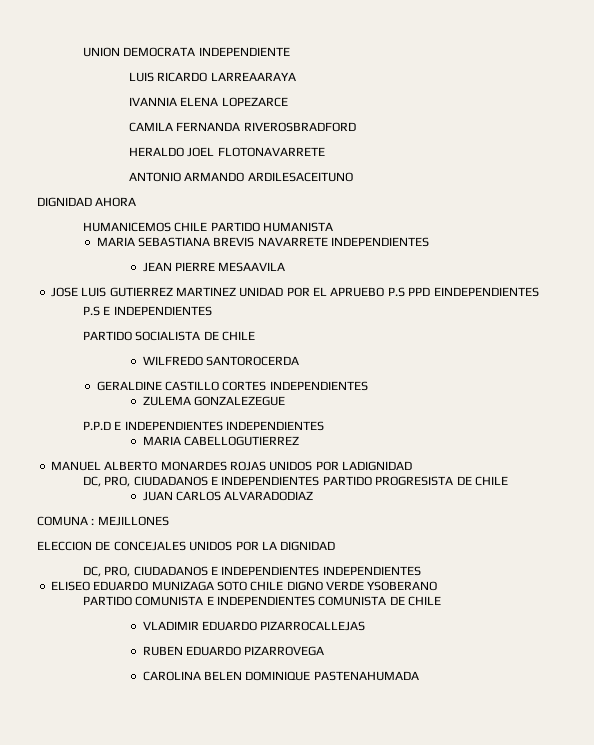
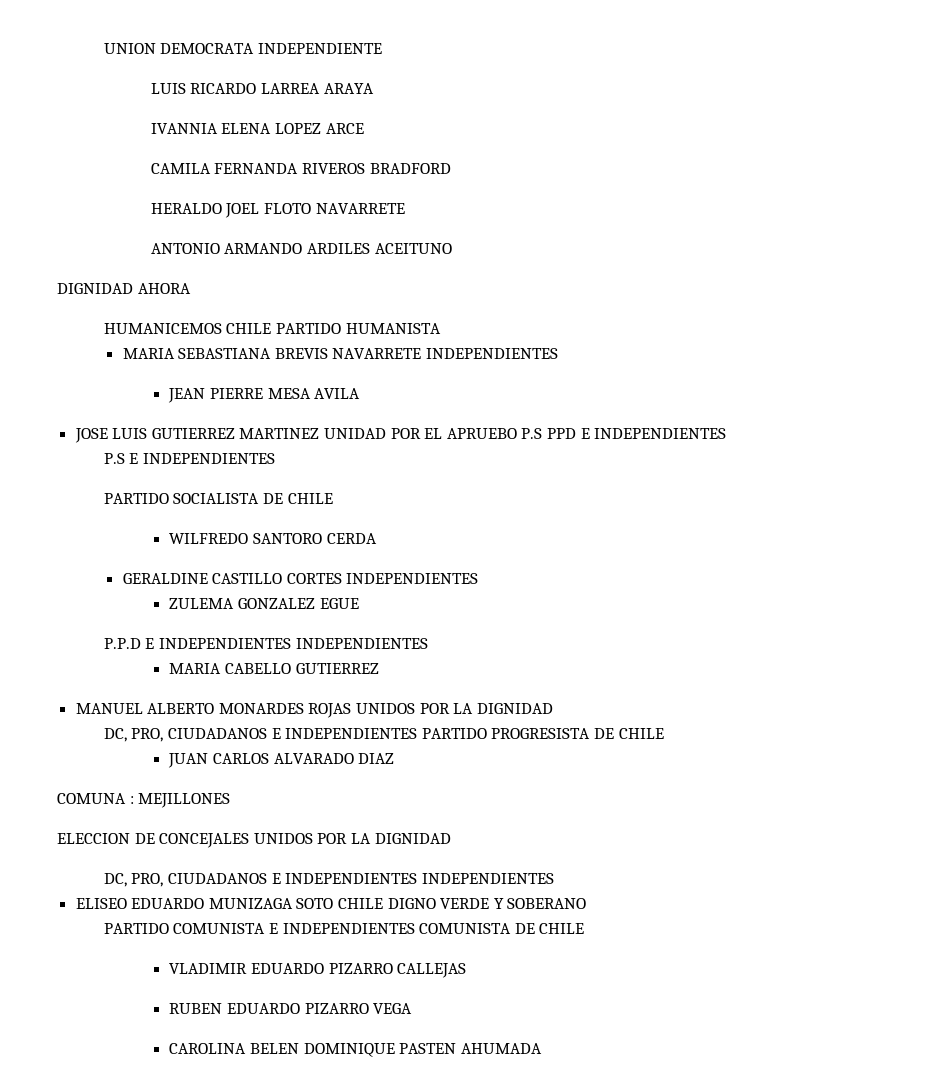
[210,72,296,81] LARREAARAYA -> [260,83,374,94] LARREA ARAYA
[221,97,288,107] LOPEZARCE -> [274,123,364,134] LOPEZ ARCE
[243,122,356,132] RIVEROSBRADFORD -> [301,163,451,174] RIVEROS BRADFORD
[217,147,325,157] FLOTONAVARRETE -> [263,203,405,214] FLOTO NAVARRETE
[247,172,353,182] ARDILESACEITUNO -> [306,243,452,254] ARDILES ACEITUNO
[218,262,286,272] MESAAVILA -> [267,388,361,399] MESA AVILA
[433,287,539,297] EINDEPENDIENTES -> [580,428,727,439] E INDEPENDIENTES
[205,356,299,366] SANTOROCERDA -> [253,533,377,544] SANTORO CERDA
[193,396,285,406] GONZALEZEGUE -> [238,598,359,609] GONZALEZ EGUE
[183,436,299,446] CABELLOGUTIERREZ -> [225,663,379,674] CABELLO GUTIERREZ
[342,461,412,471] LADIGNIDAD -> [453,703,553,714] LA DIGNIDAD
[224,491,314,501] ALVARADODIAZ -> [273,753,395,764] ALVARADO DIAZ
[367,581,438,591] YSOBERANO -> [493,898,587,909] Y SOBERANO
[260,621,366,631] PIZARROCALLEJAS -> [328,963,467,978] PIZARRO CALLEJAS
[244,646,325,656] PIZARROVEGA -> [304,1003,413,1014] PIZARRO VEGA
[313,671,419,681] PASTENAHUMADA -> [399,1043,542,1054] PASTEN AHUMADA

